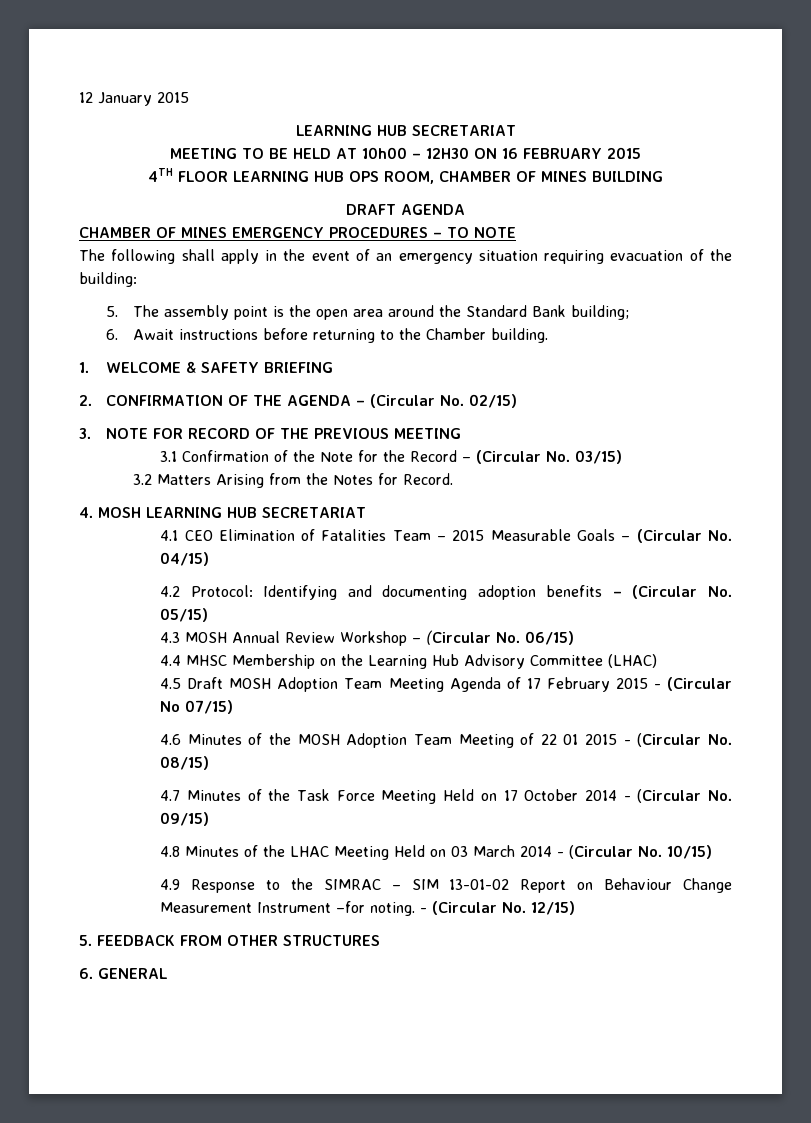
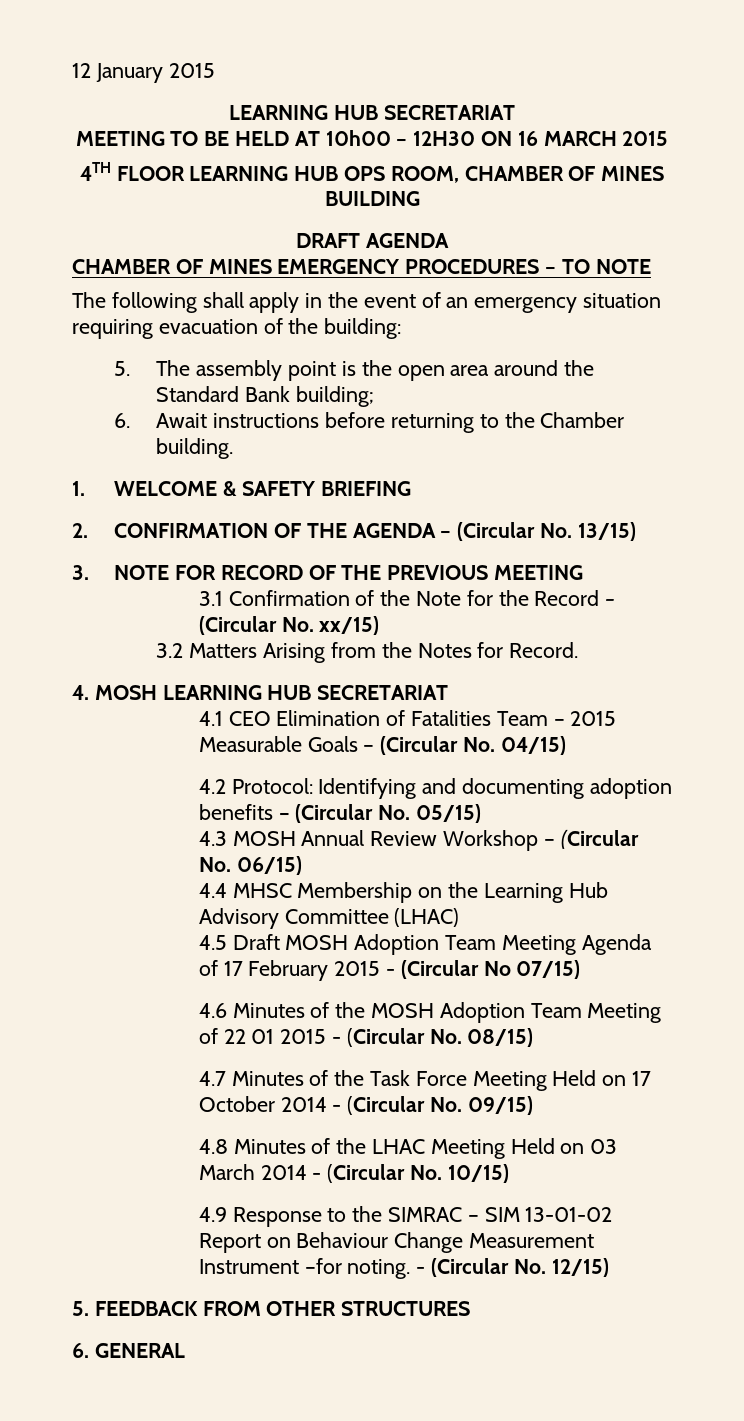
[523,148,602,159] FEBRUARY -> [543,131,617,146] MARCH
[469,394,518,408] 02/15) -> [577,522,636,541] 13/15)
[575,450,623,464] 03/15) -> [319,616,380,635] xx/15)

